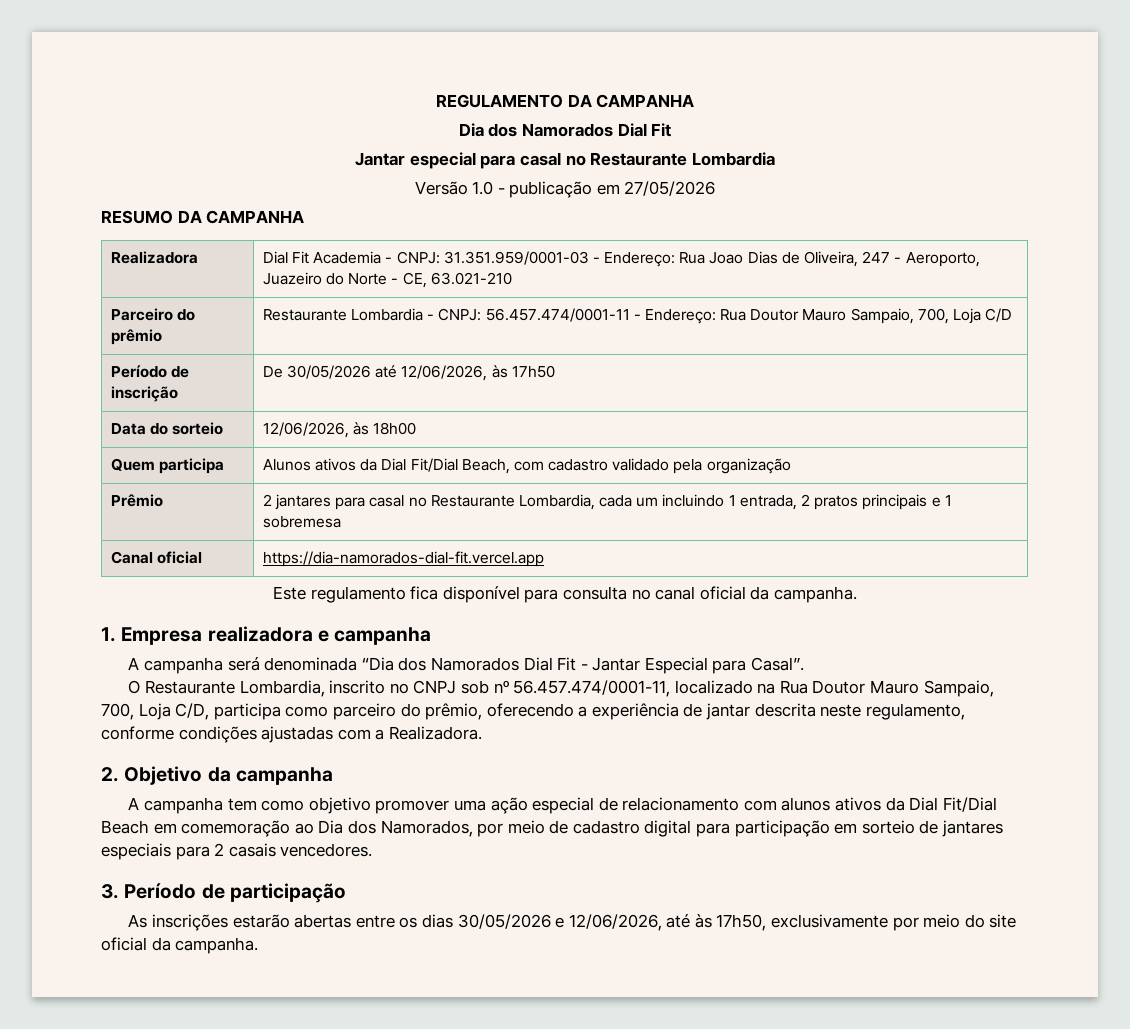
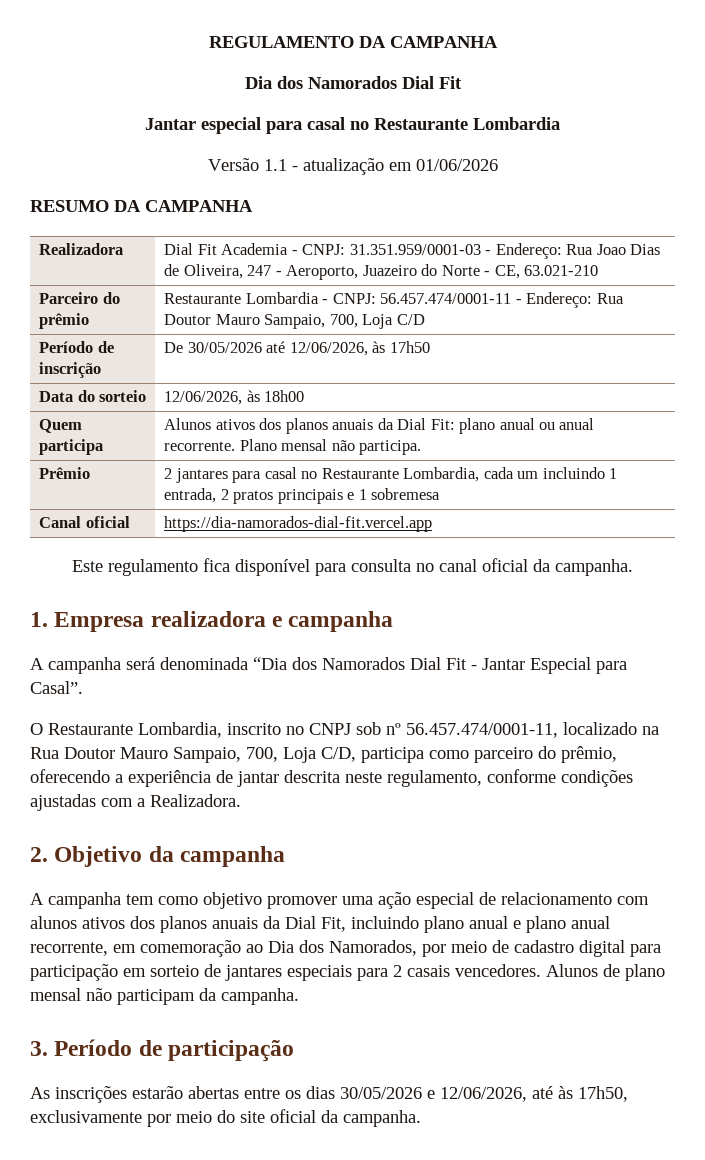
[472,181,716,198] 1.0 - publicação em 27/05/2026 -> [263,158,498,175] 1.1 - atualização em 01/06/2026
[360,458,791,474] da Dial Fit/Dial Beach, com cadastro validado pela organização -> [259,418,595,434] [164,439,422,455] dos planos anuais da Dial Fit: plano anual ou anual recorrente. Plano mensal não participa.
[885,797,997,812] [101,820,149,834] da Dial Fit/Dial Beach -> [130,916,610,933] [30,942,108,956] dos planos anuais da Dial Fit, incluindo plano anual e plano anual recorrente,
(373, 850) none -> [546,964,665,981] [30,988,299,1005] Alunos de plano mensal não participam da campanha.

